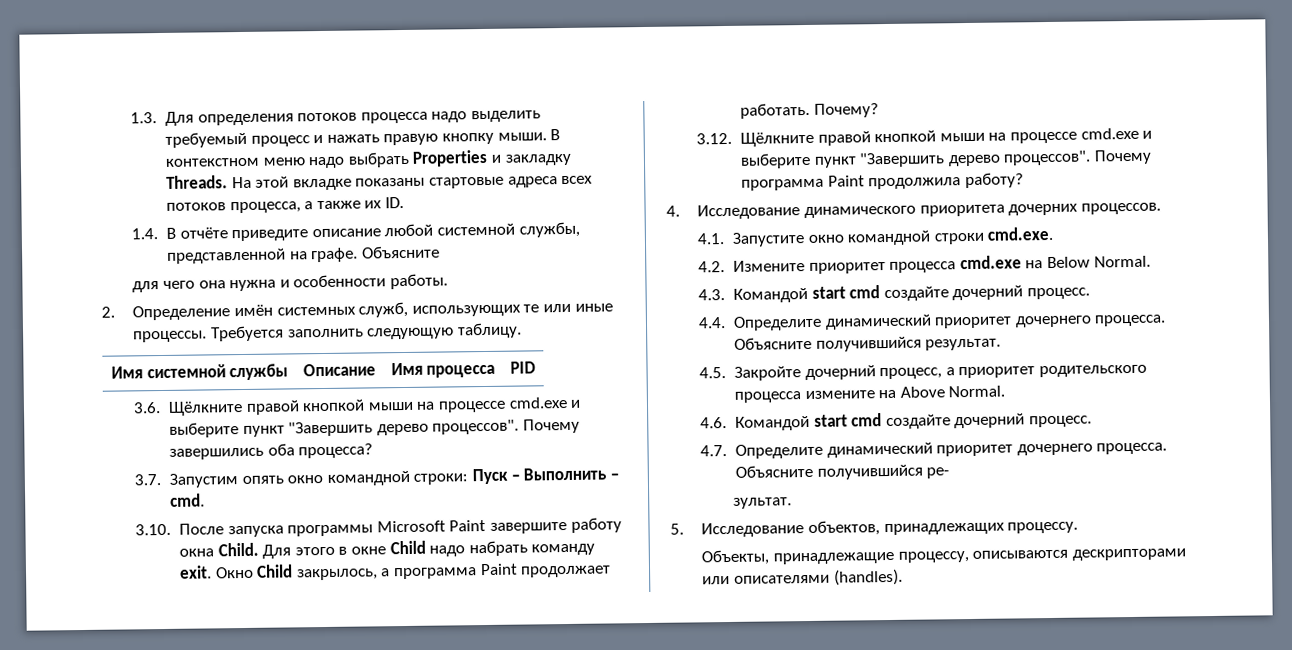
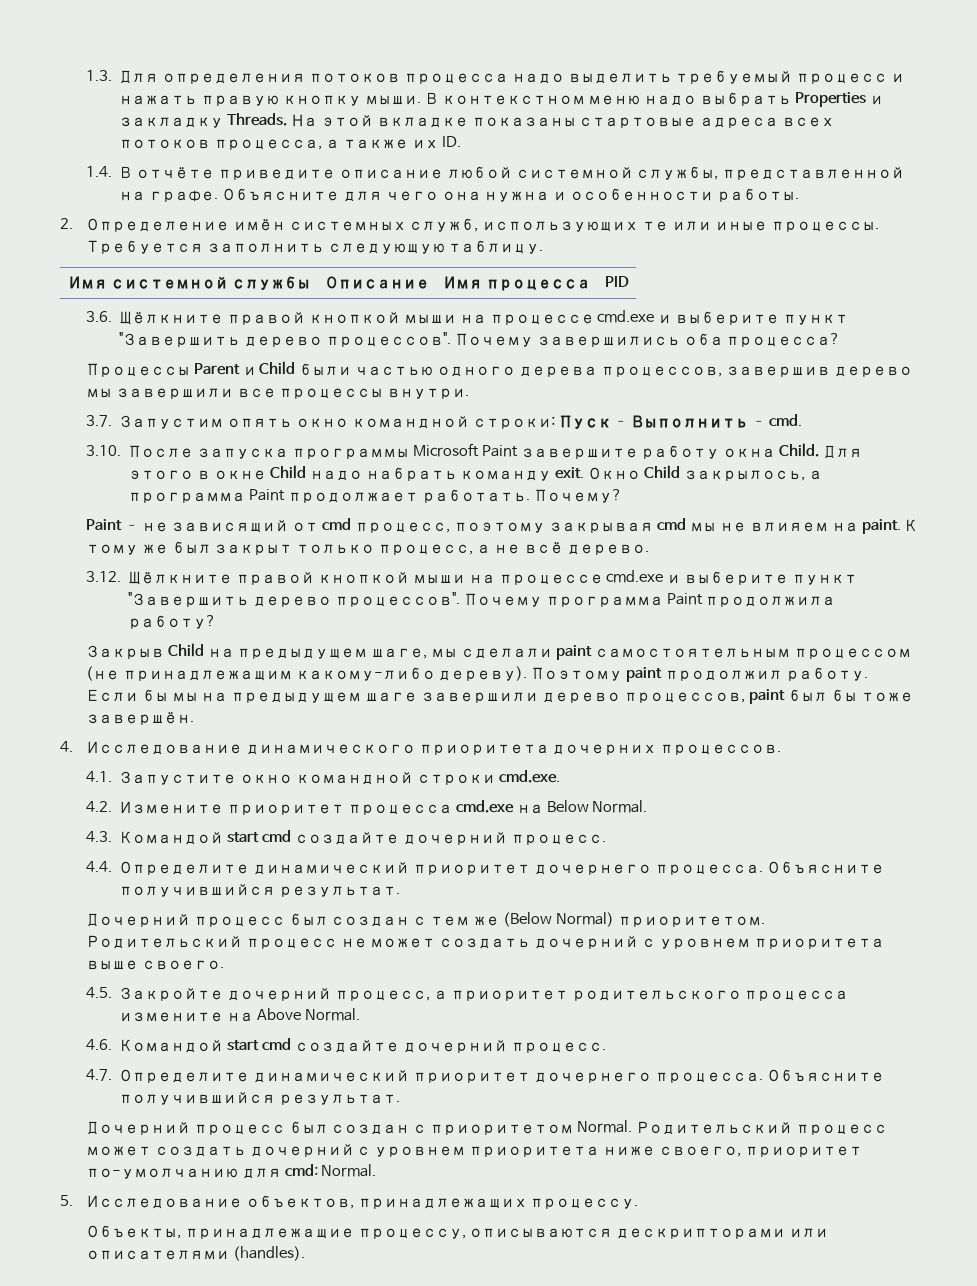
(440, 252) // -> (339, 194) none
(374, 451) none -> [85,361,912,377] [85,388,470,399] // Процессы Parent и Child были частью одного дерева процессов, завершив дерево мы завершили все процессы внутри.
(879, 110) none -> [85,518,918,534] [85,541,649,555] // Paint – не зависящий от cmd процесс, поэтому закрывая cmd мы не влияем на paint. К тому же был закрыт только процесс, а не всё дерево.
(1024, 180) none -> [85,643,911,660] [85,666,869,682] [85,689,913,704] [85,712,194,725] // Закрыв Child на предыдущем шаге, мы сделали paint самостоятельным процессом (не принадлежащим какому-либо дереву). Поэтому paint продолжил работу. Если бы мы на предыдущем шаге завершили дерево процессов, paint был бы тоже завершён.
(1002, 344) none -> [85,912,765,927] [85,935,885,949] [85,960,224,970] // Дочерний процесс был создан с тем же (Below Normal) приоритетом. Родительский процесс не может создать дочерний с уровнем приоритета выше своего.
[926,467,950,479] [732,497,792,509] ре- // зультат. -> [278,1094,400,1105] [85,1120,888,1135] [85,1144,863,1157] [85,1164,377,1179] результат. // Дочерний процесс был создан с приоритетом Normal. Родительский процесс может создать дочерний с уровнем приоритета ниже своего, приоритет по-умолчанию для cmd: Normal.

